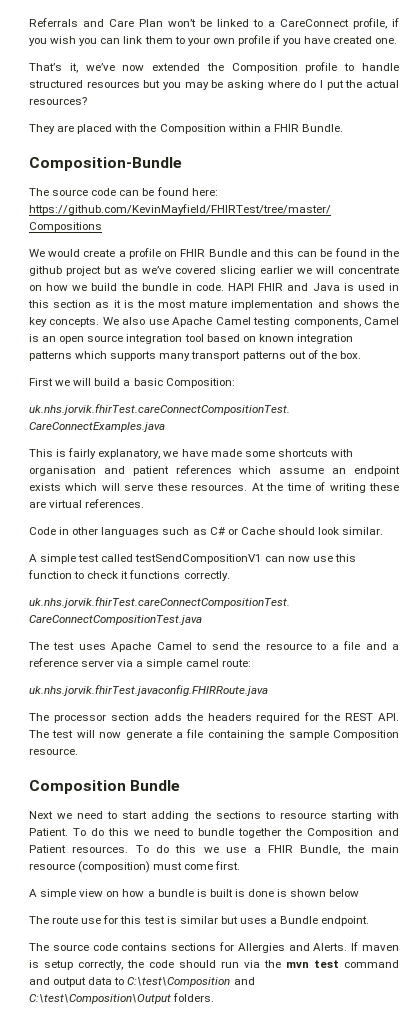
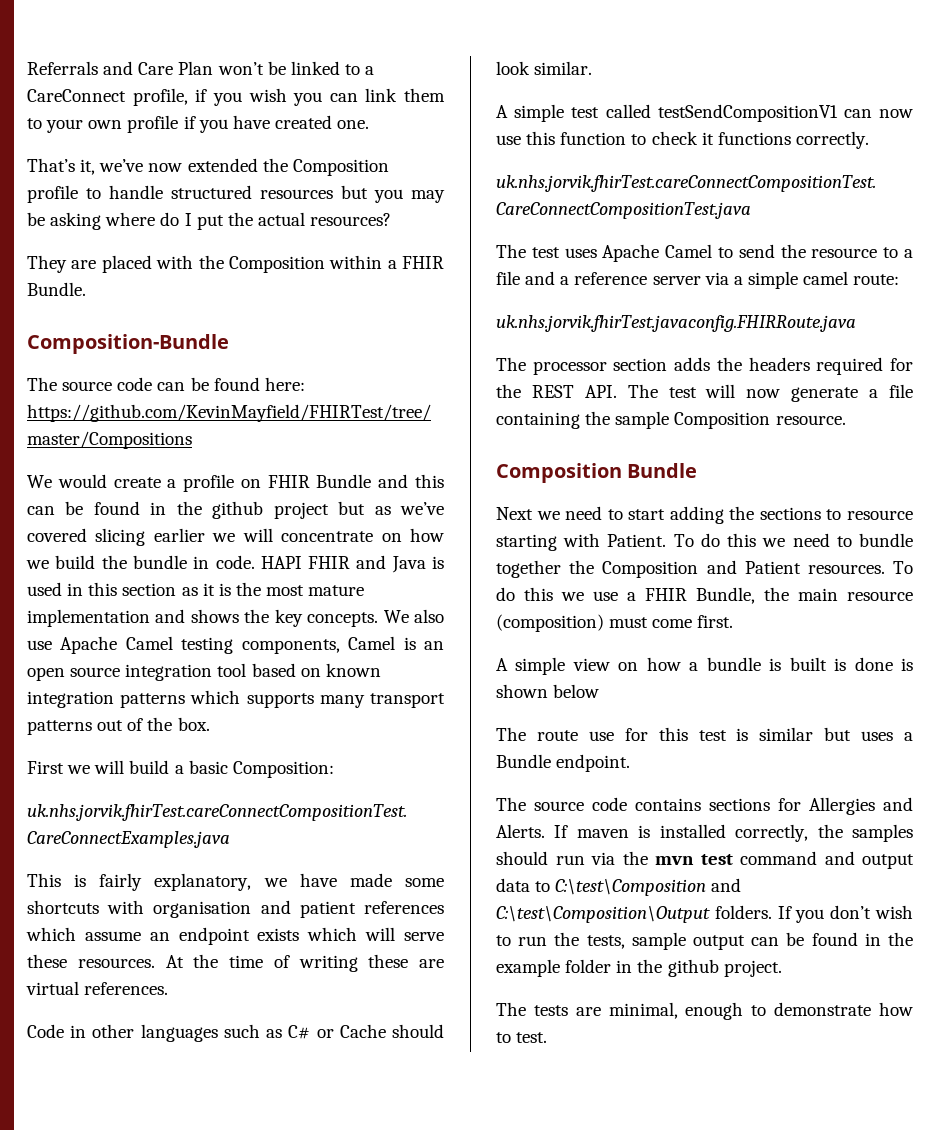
[44,960,73,970] setup -> [659,824,726,838] installed
[149,960,174,968] code -> [852,824,914,842] samples
(215, 997) none -> [777,905,913,923] [496,932,913,950] [496,959,782,977] [496,1002,913,1020] [496,1032,548,1043] If you don’t wish to run the tests, sample output can be found in the example folder in the github project. // The tests are minimal, enough to demonstrate how to test.

